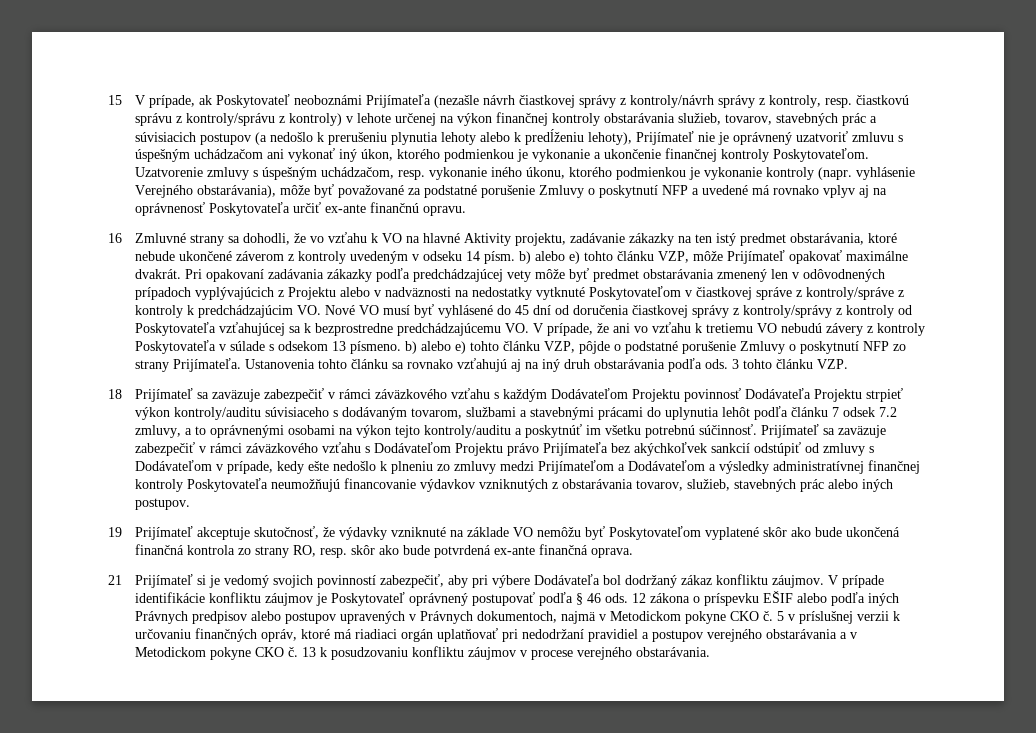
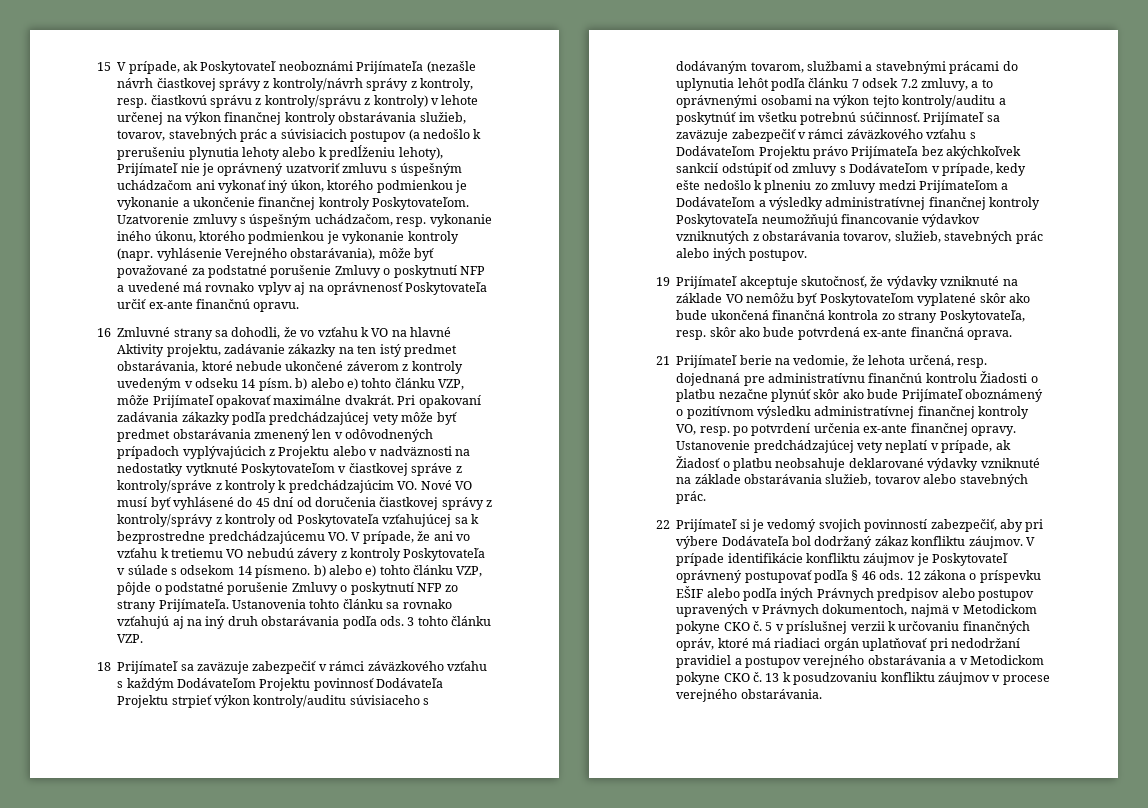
[332,341,347,351] 13 -> [237,566,252,575] 14
[293,545,317,557] RO, -> [939,310,1025,323] Poskytovateľa,
(194, 581) none -> [739,355,987,368] [676,371,1038,386] [676,389,1043,402] [676,406,1030,419] [676,423,1016,436] [676,440,1011,453] [676,456,1040,471] [676,474,1028,487] [676,491,707,504] [656,519,738,532] berie na vedomie, že lehota určená, resp. dojednaná pre administratívnu finančnú kontrolu Žiadosti o platbu nezačne plynúť skôr ako bude Prijímateľ oboznámený o pozitívnom výsledku administratívnej finančnej kontroly VO, resp. po potvrdení určenia ex-ante finančnej opravy. Ustanovenie predchádzajúcej vety neplatí v prípade, ak Žiadosť o platbu neobsahuje deklarované výdavky vzniknuté na základe obstarávania služieb, tovarov alebo stavebných prác. // 22 Prijímateľ

